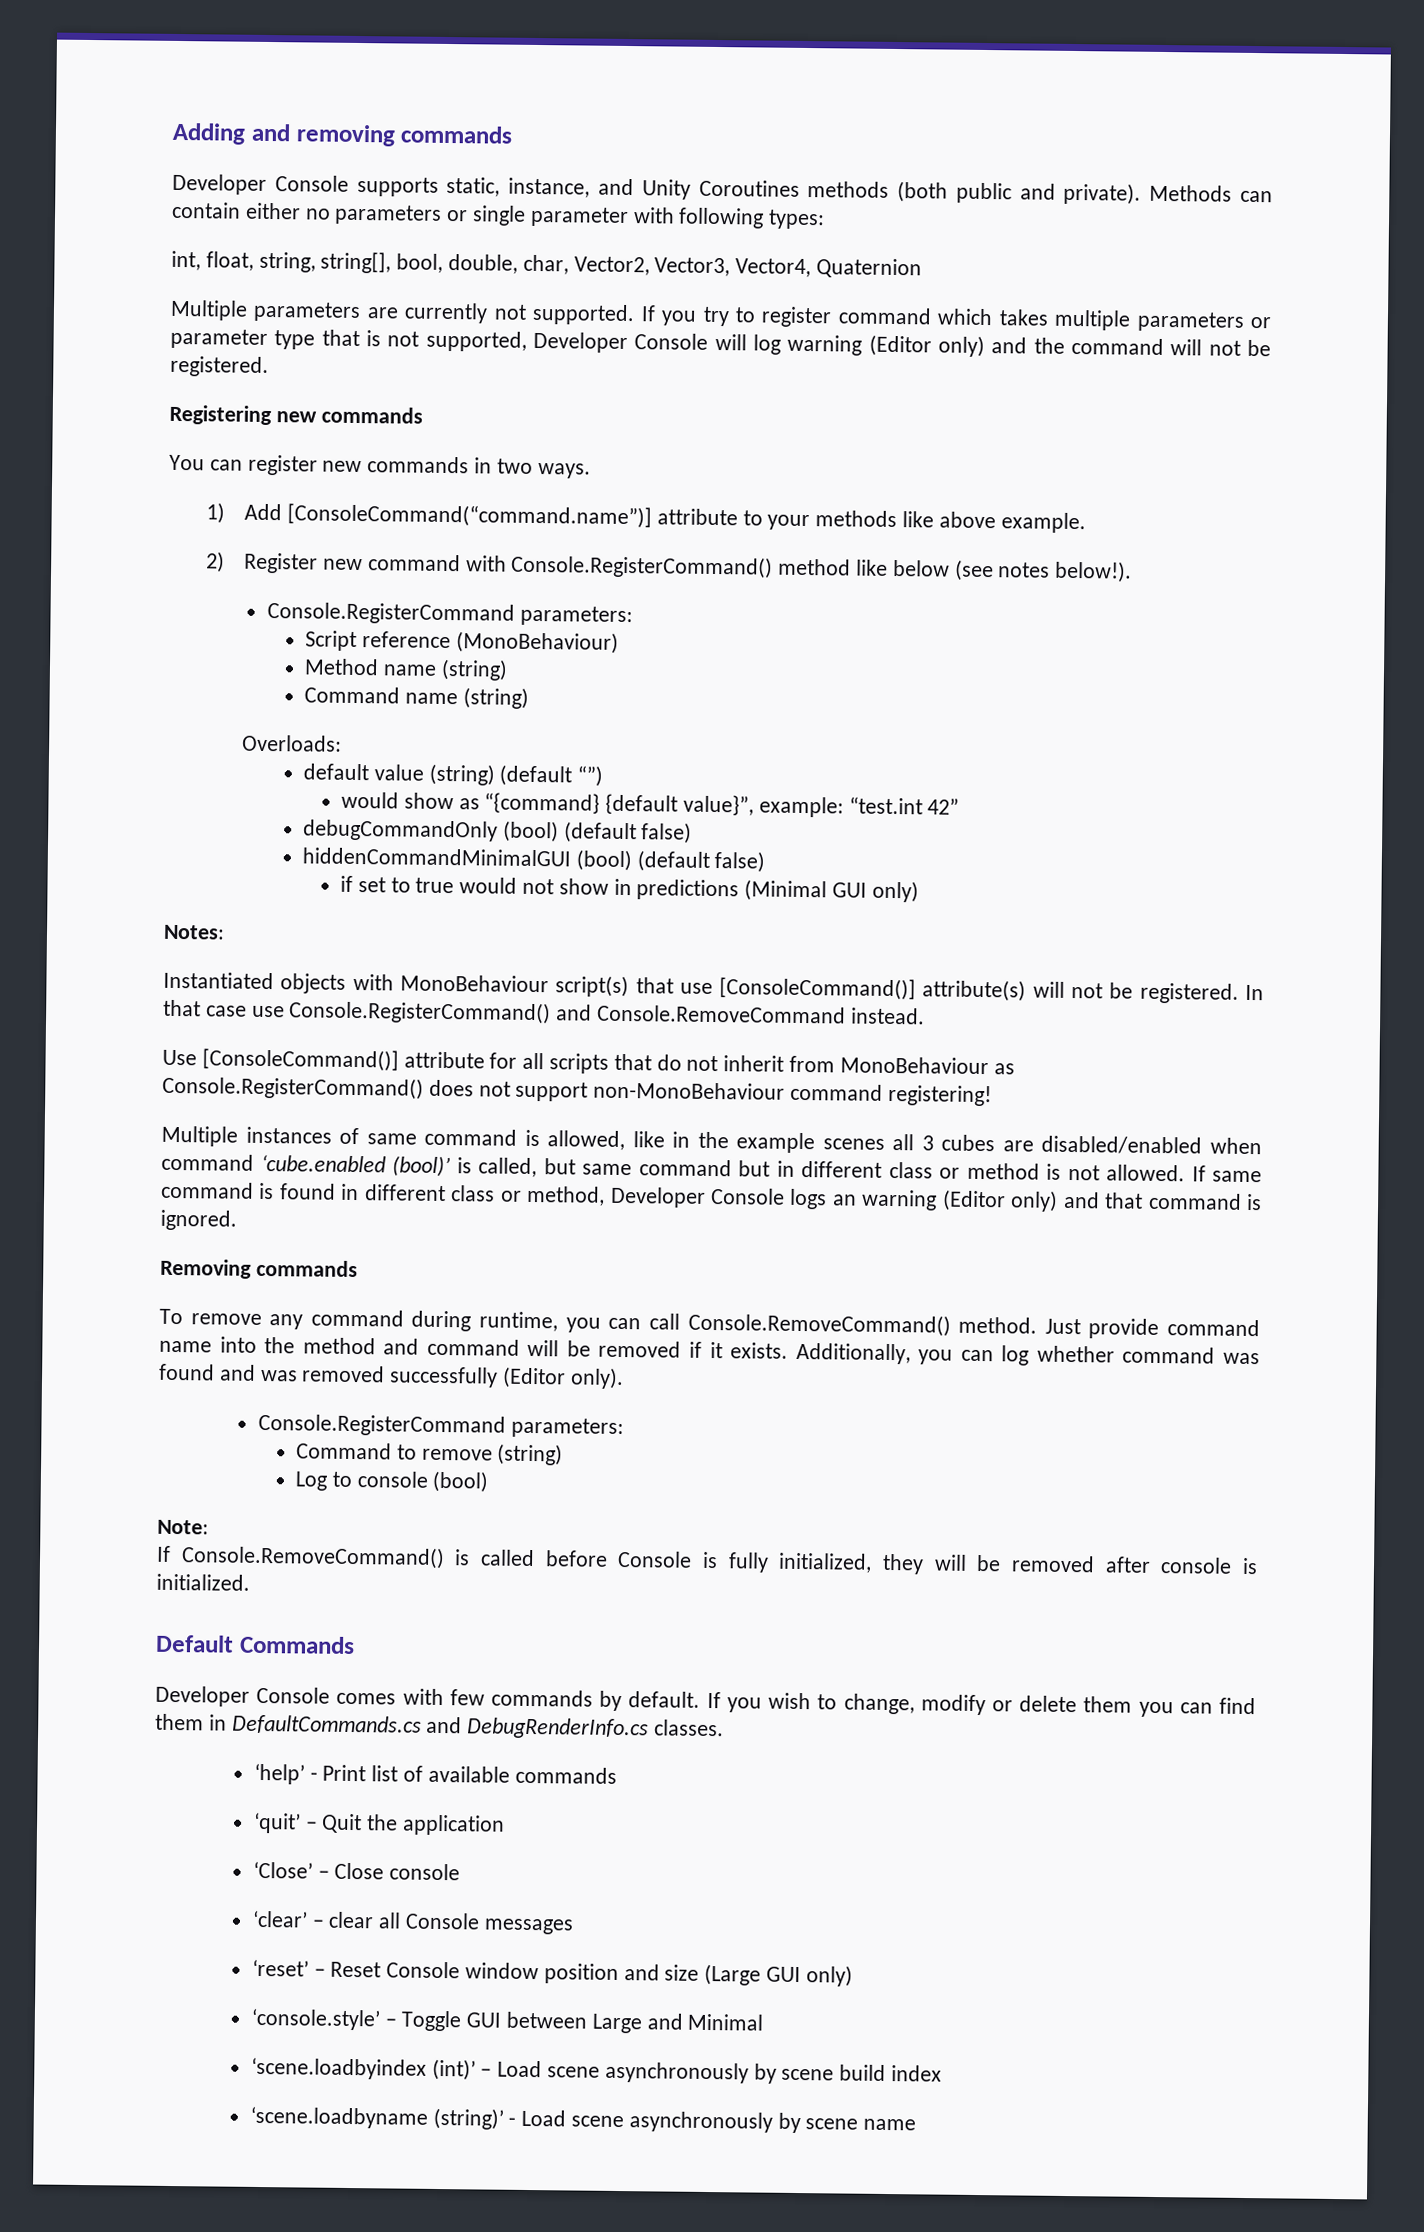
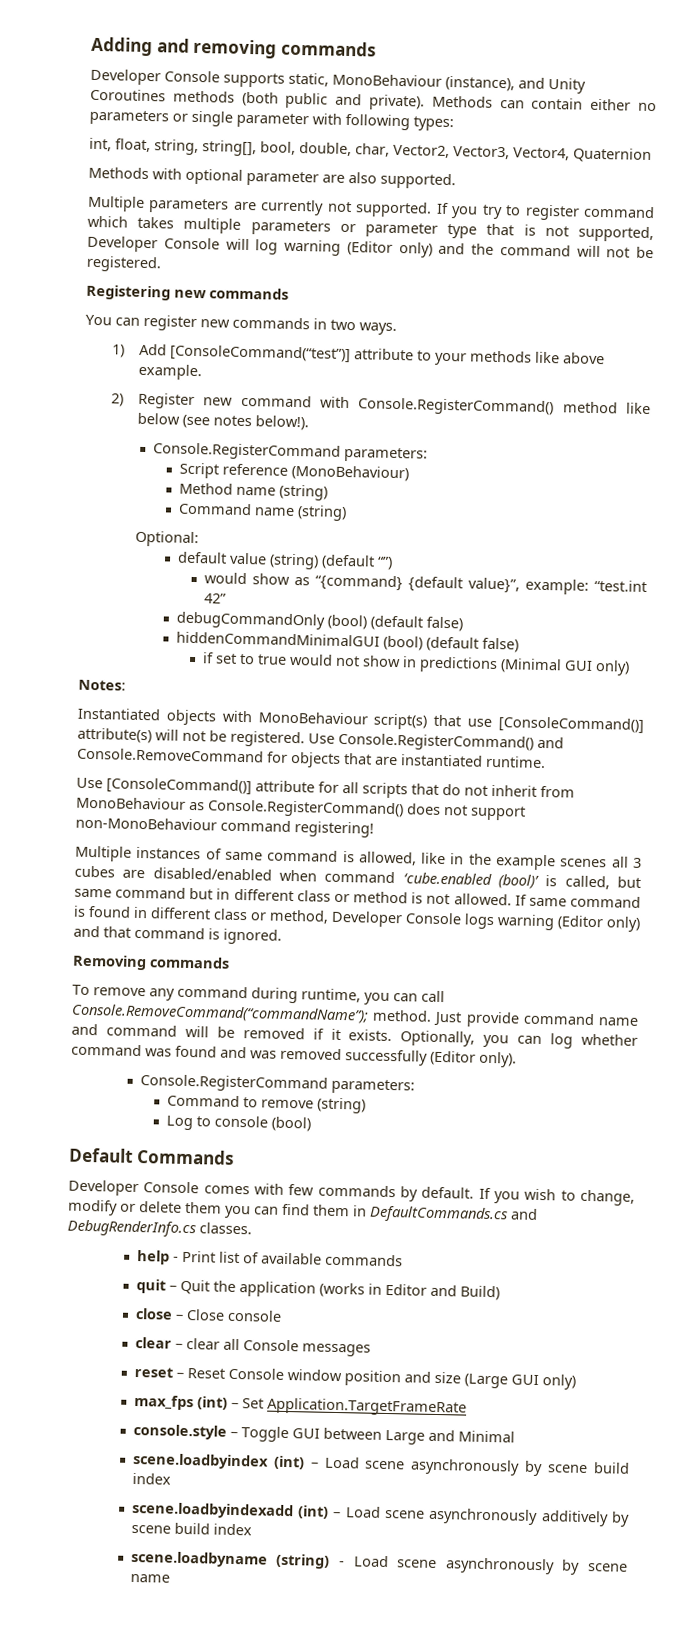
[508,177,591,198] instance, -> [332,73,515,92] MonoBehaviour (instance),
(923, 268) none -> [88,166,456,190] // Methods with optional parameter are also supported.
[286,503,652,529] [ConsoleCommand(“command.name”)] -> [169,344,351,364] [ConsoleCommand(“test”)]
[242,734,343,752] Overloads: -> [134,530,199,548] Optional:
[1244,984,1264,1001] [163,999,925,1025] In that case use Console.RegisterCommand() and Console.RemoveCommand instead. -> [308,732,564,752] [77,747,546,769] Use Console.RegisterCommand() and Console.RemoveCommand for objects that are instantiated runtime.
[832,1194,857,1206] an -> (495, 921) none
[687,1312,951,1337] Console.RemoveCommand() -> [71,1003,369,1024] Console.RemoveCommand(“commandName”);
[219,1336,376,1355] into the method -> (639, 1021) none
[795,1342,911,1365] Additionally, -> [400,1030,476,1047] Optionally,
[157,1519,209,1535] [156,1545,1258,1575] [156,1573,250,1591] // Note: // If Console.RemoveCommand() is called before Console is fully initialized, they will be removed after console is initialized. -> (311, 1124) none
[253,1763,305,1785] ‘help’ -> [136,1249,170,1265] help
[252,1812,301,1834] ‘quit’ -> [135,1278,166,1294] quit
[252,1861,313,1879] // ‘Close’ -> [318,1282,500,1301] [134,1307,173,1320] (works in Editor and Build) // close
[251,1910,308,1928] ‘clear’ -> [134,1336,172,1349] clear
[251,1959,309,1977] ‘reset’ -> [133,1366,173,1378] reset
[250,2008,380,2031] ‘console.style’ -> [133,1394,467,1417] [132,1423,227,1440] max_fps (int) – Set Application.TargetFrameRate // console.style
[250,2057,476,2081] ‘scene.loadbyindex (int)’ -> [131,1452,305,1470] scene.loadbyindex (int)
[249,2106,504,2130] ‘scene.loadbyname (string)’ -> [131,1501,630,1527] [130,1522,252,1536] [130,1550,331,1569] scene.loadbyindexadd (int) – Load scene asynchronously additively by scene build index // scene.loadbyname (string)

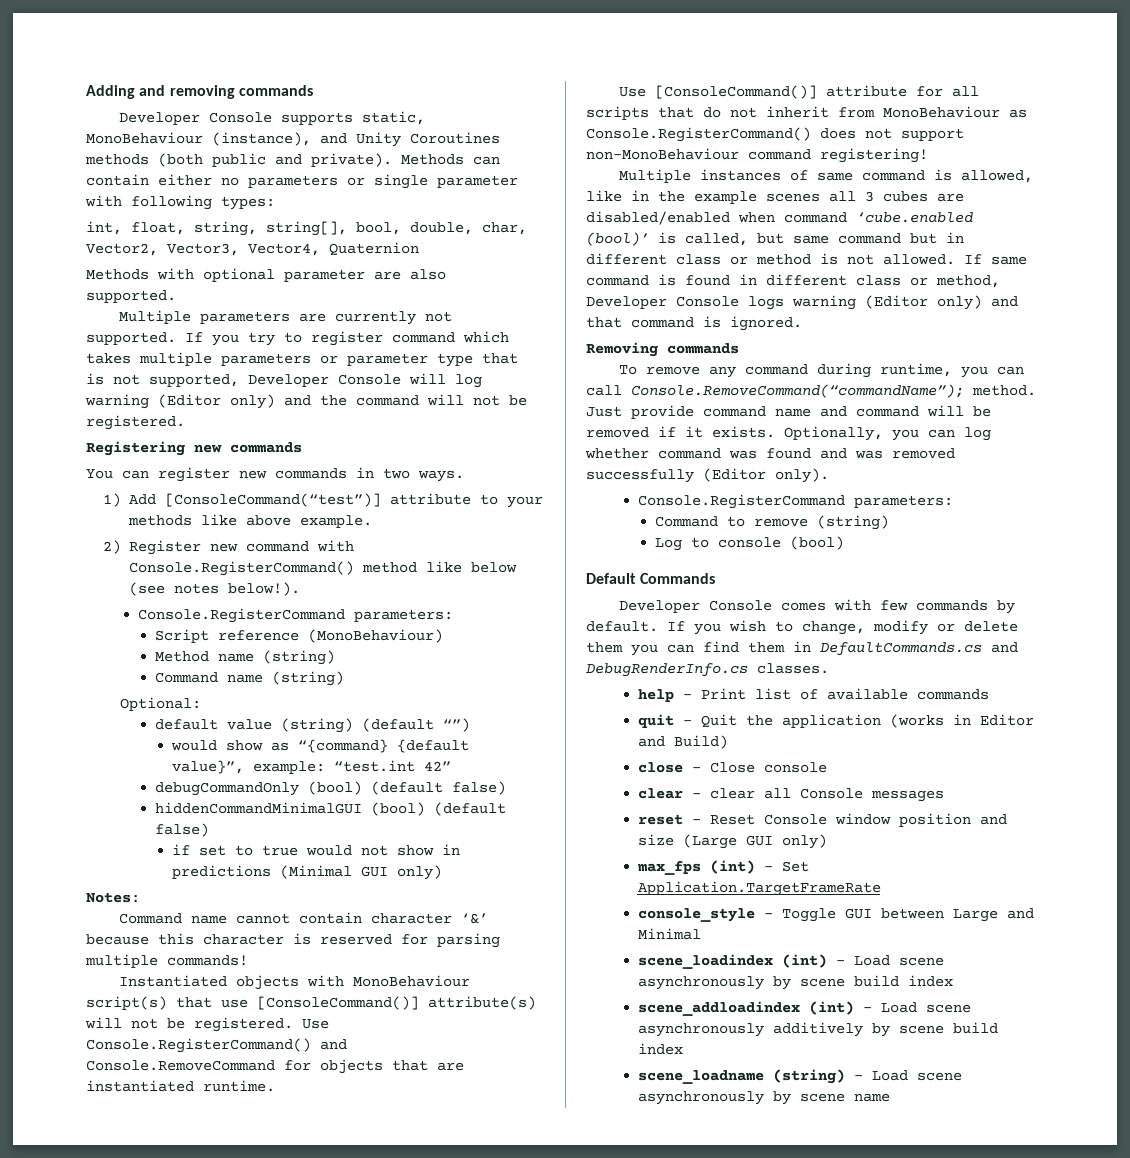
(126, 685) none -> [118,912,488,924] [86,933,500,948] [85,954,248,968] // Command name cannot contain character ‘&’ because this character is reserved for parsing multiple commands!
[132,1423,227,1440] console.style -> [637,908,755,922] console_style
[131,1452,269,1470] scene.loadbyindex -> [637,954,773,969] scene_loadindex
[131,1501,294,1520] scene.loadbyindexadd -> [637,1001,800,1016] scene_addloadindex
[130,1550,268,1568] scene.loadbyname -> [637,1070,764,1084] scene_loadname

